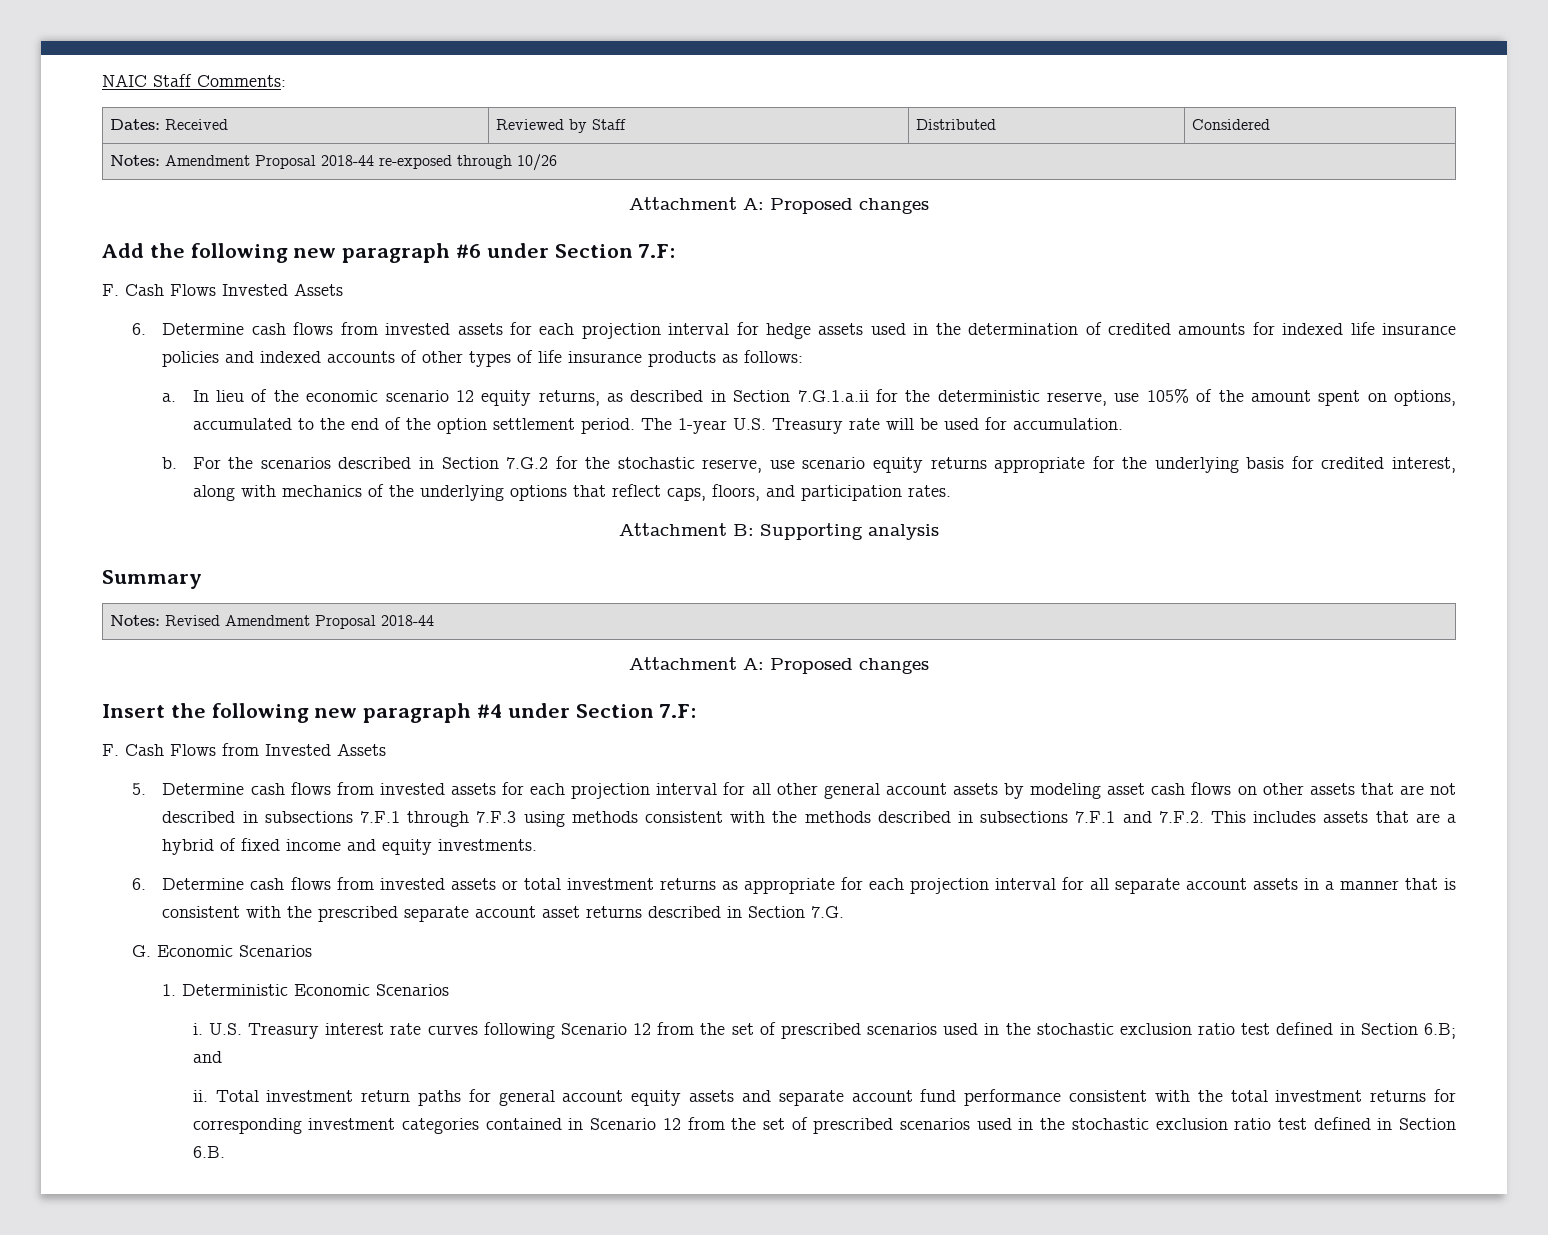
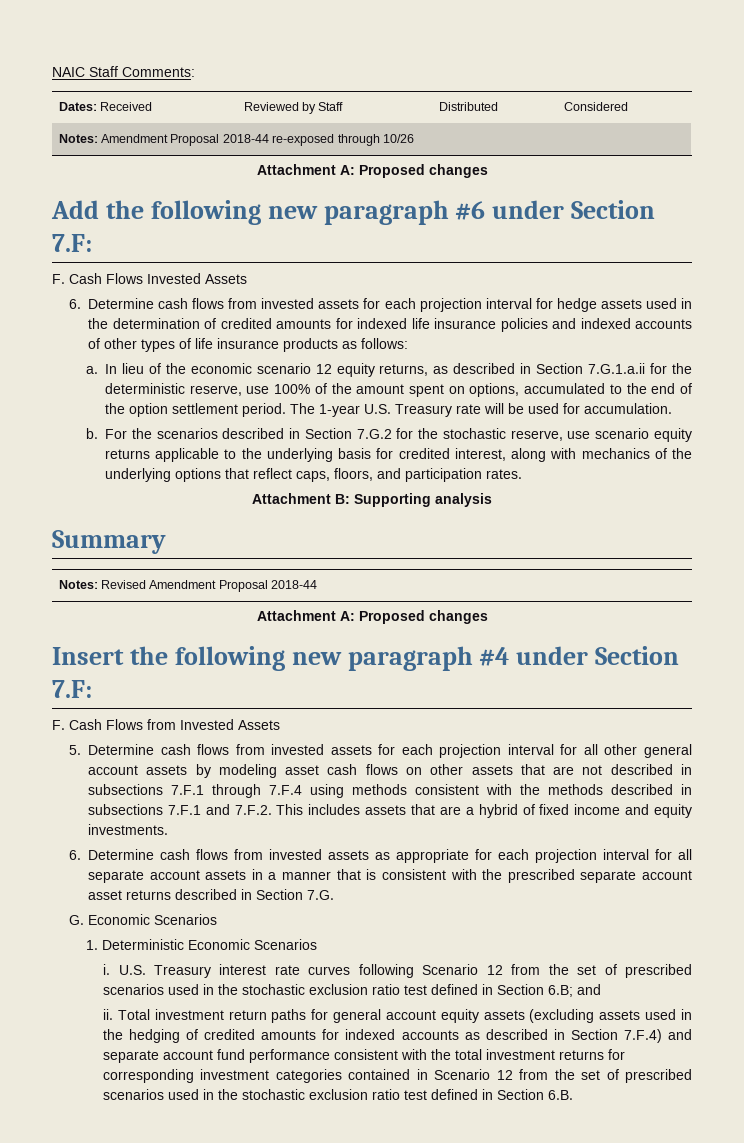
[1146,388,1189,403] 105% -> [274,384,311,394] 100%
[994,456,1115,473] appropriate for -> [155,448,237,462] applicable to
[476,811,517,823] 7.F.3 -> [269,785,303,795] 7.F.4
[501,878,716,890] or total investment returns -> (370, 855) none
(735, 1096) none -> [529,1009,692,1023] [103,1029,662,1043] (excluding assets used in the hedging of credited amounts for indexed accounts as described in Section 7.F.4)

